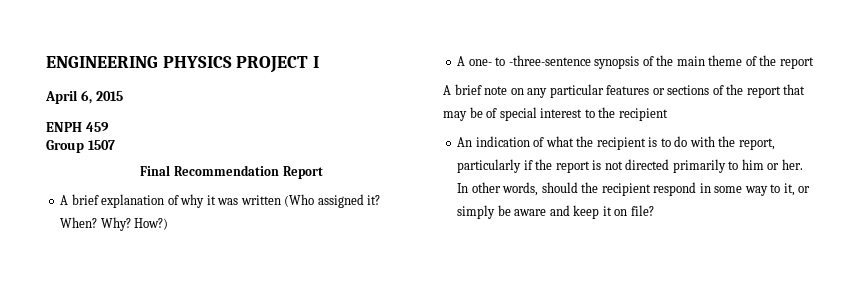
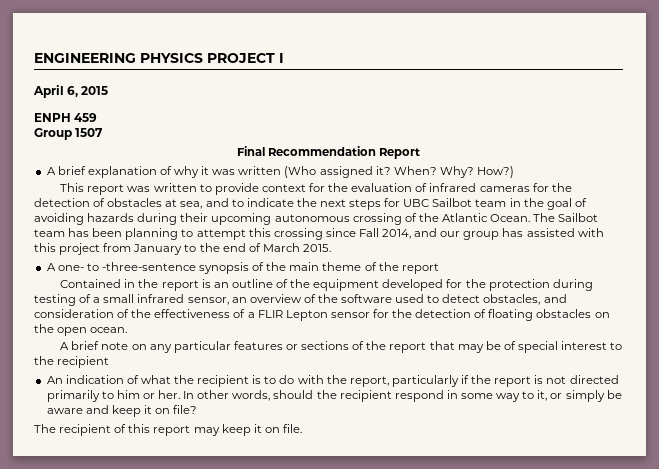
(169, 224) none -> [60,183,572,195] [34,198,587,210] [34,213,599,225] [34,228,604,240] [34,243,331,255] // This report was written to provide context for the evaluation of infrared cameras for the detection of obstacles at sea, and to indicate the next steps for UBC Sailbot team in the goal of avoiding hazards during their upcoming autonomous crossing of the Atlantic Ocean. The Sailbot team has been planning to attempt this crossing since Fall 2014, and our group has assisted with this project from January to the end of March 2015.
(814, 63) none -> [60,279,593,291] [34,294,567,306] [34,309,610,321] [34,324,128,336] // Contained in the report is an outline of the equipment developed for the protection during testing of a small infrared sensor, an overview of the software used to detect obstacles, and consideration of the effectiveness of a FLIR Lepton sensor for the detection of floating obstacles on the open ocean.
(654, 210) none -> [34,424,302,436] // The recipient of this report may keep it on file.

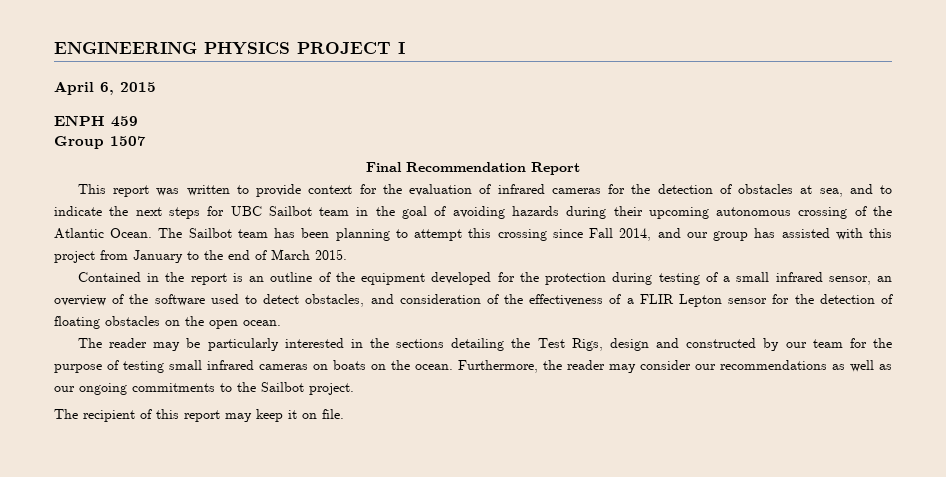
[46,166,515,178] // A brief explanation of why it was written (Who assigned it? When? Why? How?) -> (580, 168) none
[46,262,439,274] // A one- to -three-sentence synopsis of the main theme of the report -> (347, 254) none
[60,341,623,353] [34,356,110,368] [46,375,619,387] [46,390,622,402] [46,405,198,417] A brief note on any particular features or sections of the report that may be of special interest to the recipient // An indication of what the recipient is to do with the report, particularly if the report is not directed primarily to him or her. In other words, should the recipient respond in some way to it, or simply be aware and keep it on file? -> [77,338,893,351] [54,360,892,373] [54,382,354,395] The reader may be particularly interested in the sections detailing the Test Rigs, design and constructed by our team for the purpose of testing small infrared cameras on boats on the ocean. Furthermore, the reader may consider our recommendations as well as our ongoing commitments to the Sailbot project.

